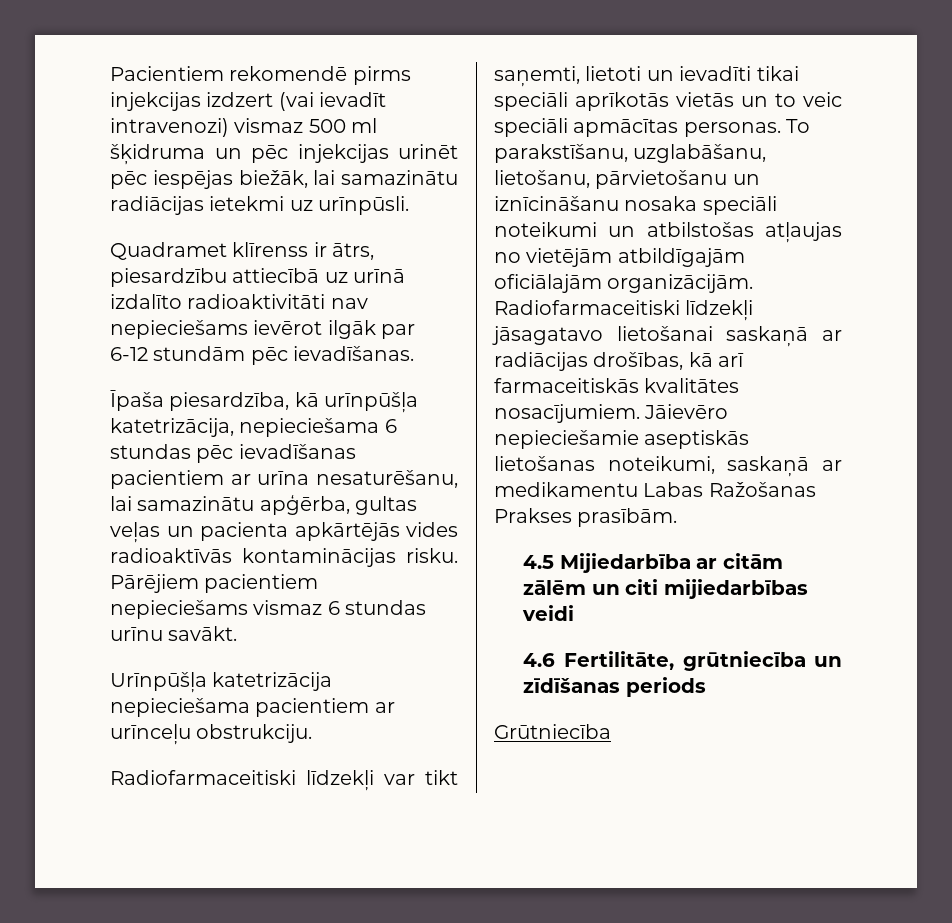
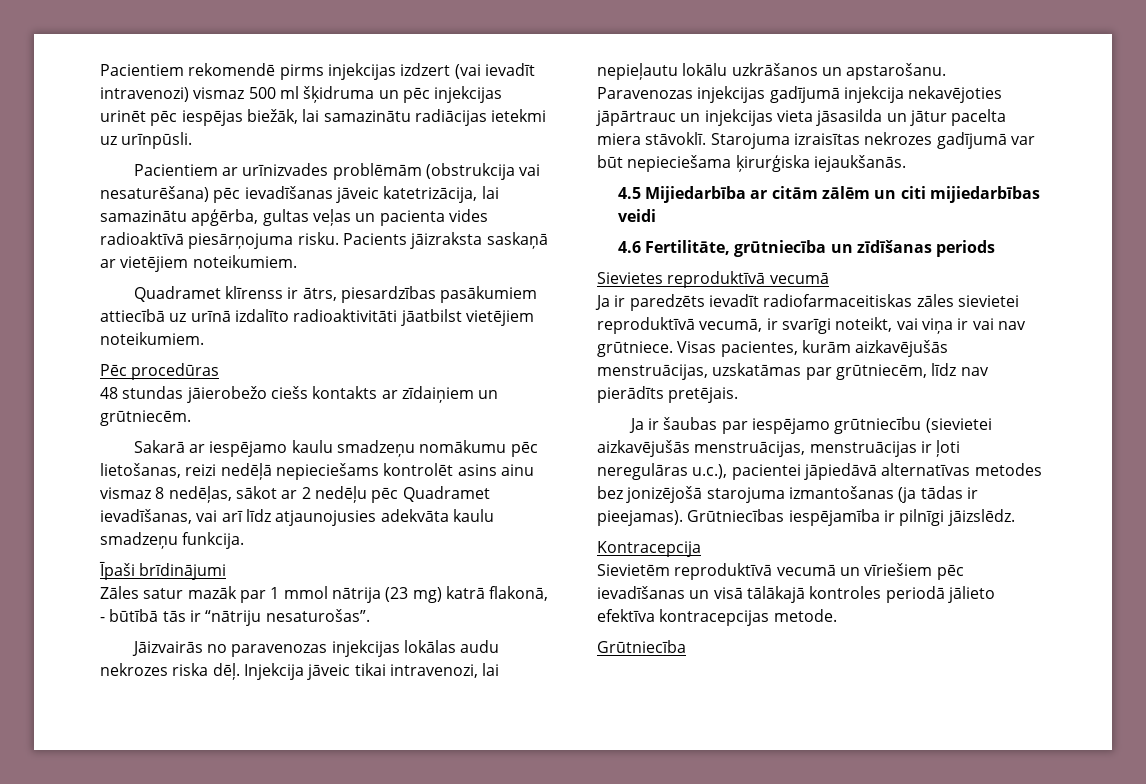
[110,242,375,260] [110,268,406,287] [110,294,368,309] [110,320,416,339] [110,346,415,365] [110,390,419,413] [110,418,397,437] [110,444,356,463] [110,470,458,489] Quadramet klīrenss ir ātrs, piesardzību attiecībā uz urīnā izdalīto radioaktivitāti nav nepieciešams ievērot ilgāk par 6-12 stundām pēc ievadīšanas. // Īpaša piesardzība, kā urīnpūšļa katetrizācija, nepieciešama 6 stundas pēc ievadīšanas pacientiem ar urīna nesaturēšanu, -> [133,163,541,180] [100,186,478,203] Pacientiem ar urīnizvades problēmām (obstrukcija vai nesaturēšana) pēc ievadīšanas jāveic katetrizācija,
[294,522,458,541] [110,548,458,567] [110,574,319,593] [110,600,427,619] [110,626,238,641] [110,672,333,693] [110,698,395,717] [110,724,313,745] [110,770,458,791] [494,66,799,87] [494,92,842,111] [494,118,811,137] [494,144,767,163] [494,170,760,189] [494,196,777,215] [494,222,842,243] [494,248,745,267] [494,274,754,293] [494,300,754,321] [492,326,842,347] [494,352,745,371] [494,378,740,393] [494,404,729,423] [494,430,750,449] [494,456,842,477] [494,482,816,497] [494,508,678,527] apkārtējās vides radioaktīvās kontaminācijas risku. Pārējiem pacientiem nepieciešams vismaz 6 stundas urīnu savākt. // Urīnpūšļa katetrizācija nepieciešama pacientiem ar urīnceļu obstrukciju. // Radiofarmaceitiski līdzekļi var tikt saņemti, lietoti un ievadīti tikai speciāli aprīkotās vietās un to veic speciāli apmācītas personas. To parakstīšanu, uzglabāšanu, lietošanu, pārvietošanu un iznīcināšanu nosaka speciāli noteikumi un atbilstošas atļaujas no vietējām atbildīgajām oficiālajām organizācijām. Radiofarmaceitiski līdzekļi jāsagatavo lietošanai saskaņā ar radiācijas drošības, kā arī farmaceitiskās kvalitātes nosacījumiem. Jāievēro nepieciešamie aseptiskās lietošanas noteikumi, saskaņā ar medikamentu Labas Ražošanas Prakses prasībām. -> [448,209,488,222] [100,232,548,249] [100,255,297,272] [133,286,538,303] [100,309,534,326] [100,332,204,345] [100,363,220,380] [100,386,499,403] [100,410,191,426] [133,440,538,457] [100,463,534,480] [100,486,490,503] [100,509,494,526] [100,532,245,549] [99,561,227,580] [100,586,549,603] [100,609,370,626] [131,640,500,657] [100,663,500,680] [597,63,947,80] [597,86,1003,103] [596,109,1007,126] [597,132,1035,149] [597,155,906,172] vides radioaktīvā piesārņojuma risku. Pacients jāizraksta saskaņā ar vietējiem noteikumiem. // Quadramet klīrenss ir ātrs, piesardzības pasākumiem attiecībā uz urīnā izdalīto radioaktivitāti jāatbilst vietējiem noteikumiem. // Pēc procedūras // 48 stundas jāierobežo ciešs kontakts ar zīdaiņiem un grūtniecēm. // Sakarā ar iespējamo kaulu smadzeņu nomākumu pēc lietošanas, reizi nedēļā nepieciešams kontrolēt asins ainu vismaz 8 nedēļas, sākot ar 2 nedēļu pēc Quadramet ievadīšanas, vai arī līdz atjaunojusies adekvāta kaulu smadzeņu funkcija. // Īpaši brīdinājumi // Zāles satur mazāk par 1 mmol nātrija (23 mg) katrā flakonā, - būtībā tās ir “nātriju nesaturošas”. // Jāizvairās no paravenozas injekcijas lokālas audu nekrozes riska dēļ. Injekcija jāveic tikai intravenozi, lai nepieļautu lokālu uzkrāšanos un apstarošanu. Paravenozas injekcijas gadījumā injekcija nekavējoties jāpārtrauc un injekcijas vieta jāsasilda un jātur pacelta miera stāvoklī. Starojuma izraisītas nekrozes gadījumā var būt nepieciešama ķirurģiska iejaukšanās.
(706, 687) none -> [597,271,829,288] [595,294,1019,311] [597,317,1026,334] [597,340,949,357] [597,363,989,380] [597,386,739,403] [628,417,992,434] [597,440,961,457] [597,463,1042,480] [597,486,978,503] [597,509,1015,526] [597,541,701,557] [597,563,964,580] [597,586,995,603] [597,609,837,626] // Sievietes reproduktīvā vecumā // Ja ir paredzēts ievadīt radiofarmaceitiskas zāles sievietei reproduktīvā vecumā, ir svarīgi noteikt, vai viņa ir vai nav grūtniece. Visas pacientes, kurām aizkavējušās menstruācijas, uzskatāmas par grūtniecēm, līdz nav pierādīts pretējais. // Ja ir šaubas par iespējamo grūtniecību (sievietei aizkavējušās menstruācijas, menstruācijas ir ļoti neregulāras u.c.), pacientei jāpiedāvā alternatīvas metodes bez jonizējošā starojuma izmantošanas (ja tādas ir pieejamas). Grūtniecības iespējamība ir pilnīgi jāizslēdz. // Kontracepcija // Sievietēm reproduktīvā vecumā un vīriešiem pēc ievadīšanas un visā tālākajā kontroles periodā jālieto efektīva kontracepcijas metode.

